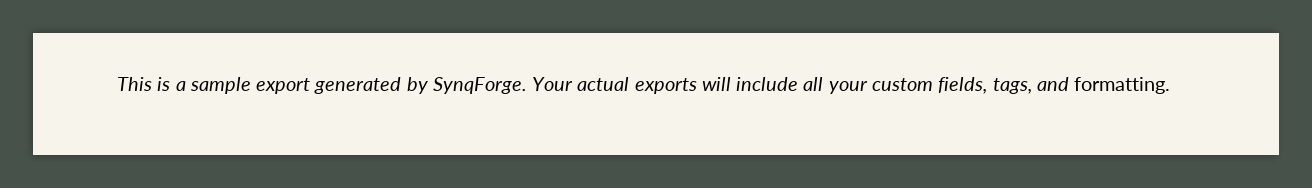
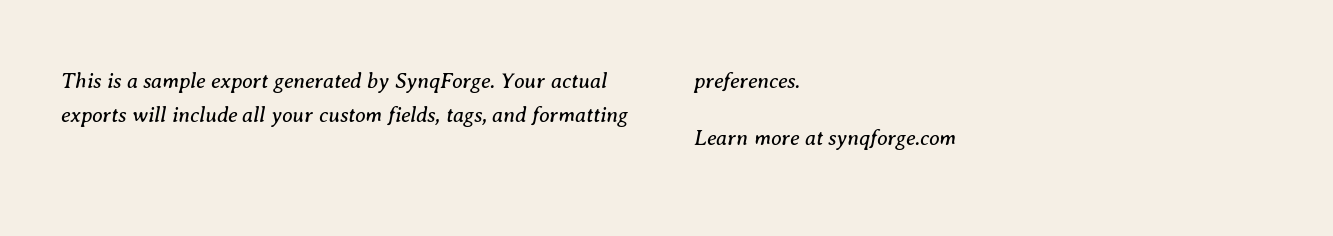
[1074,77,1171,94] formatting. -> [531,106,629,127] [693,72,800,93] [694,129,957,150] formatting preferences. // Learn more at synqforge.com

